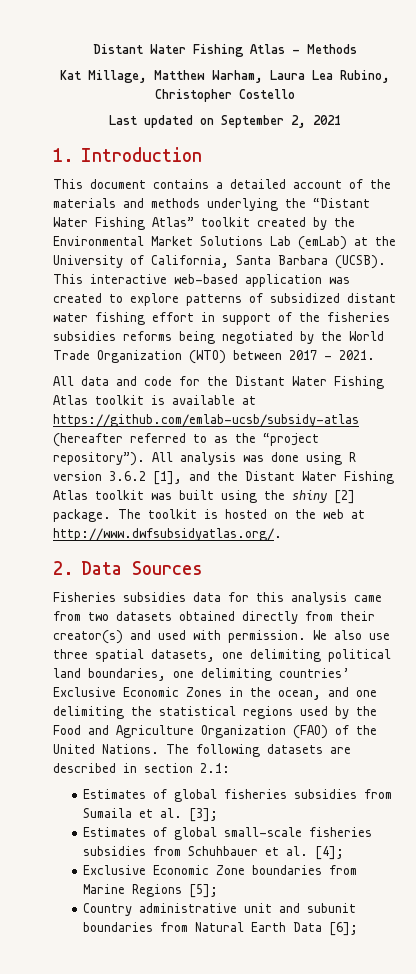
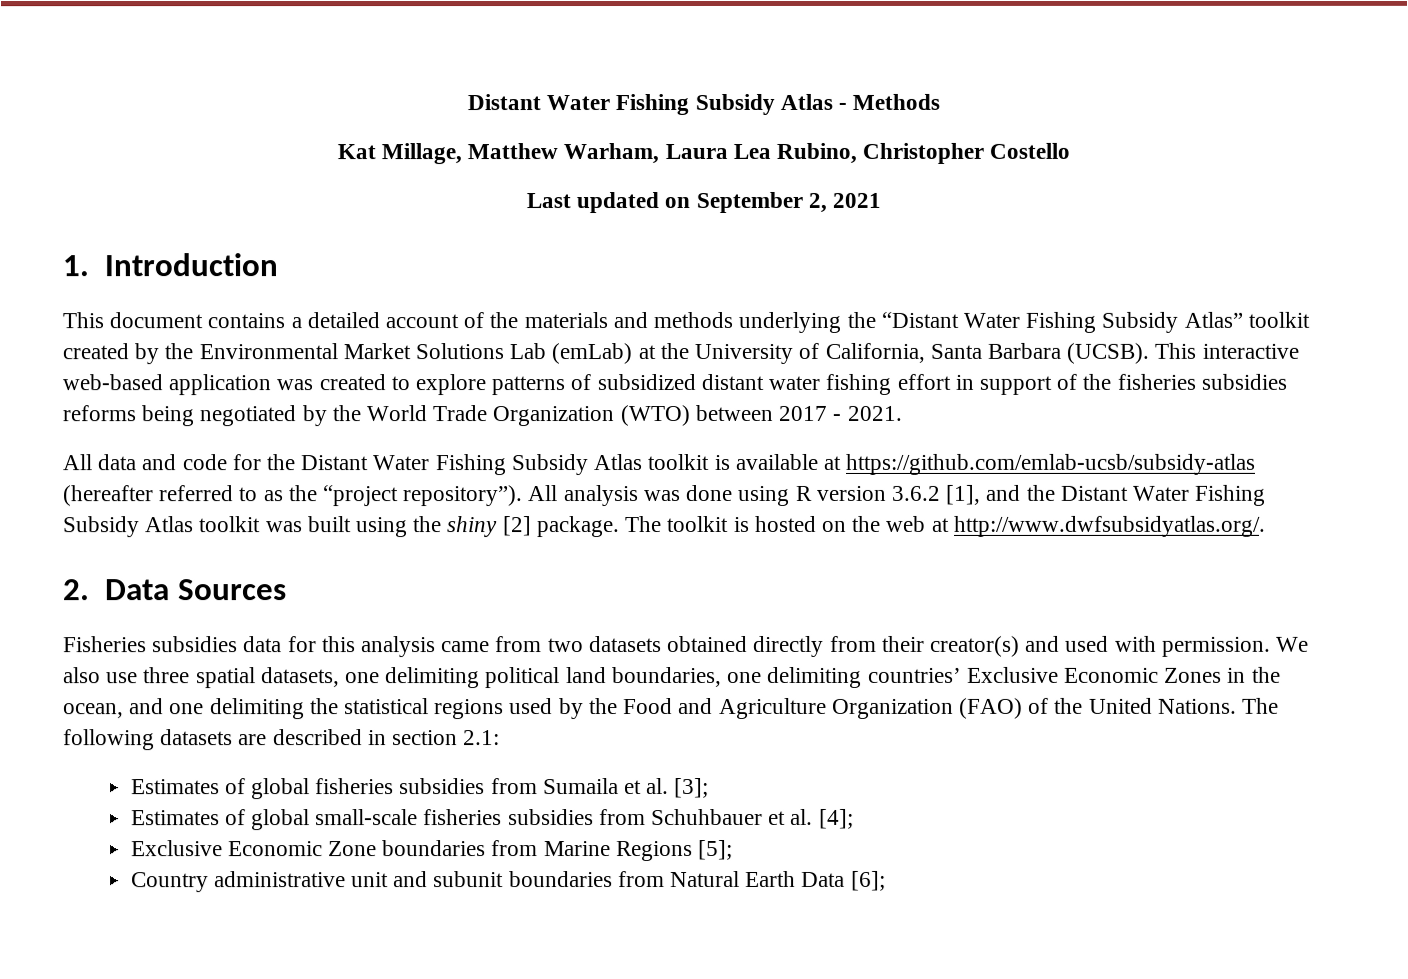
[93,44,244,57] Distant Water Fishing -> [466,93,775,116] Distant Water Fishing Subsidy
(145, 223) none -> [1101,311,1179,333] Subsidy
(384, 382) none -> [510,454,588,476] Subsidy
(394, 477) none -> [63,516,140,538] Subsidy

